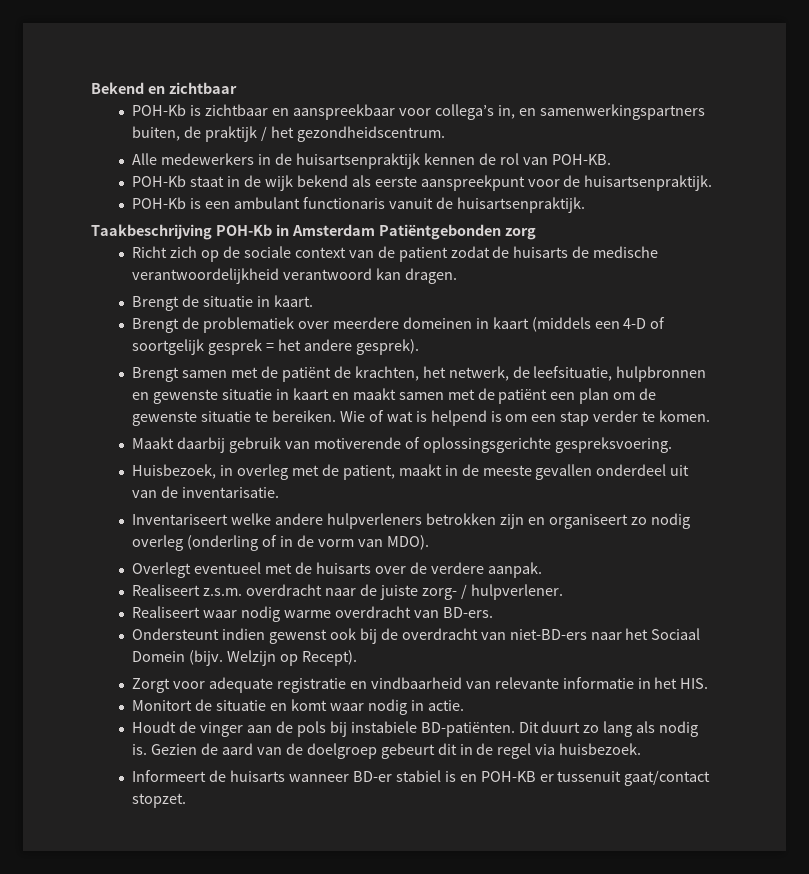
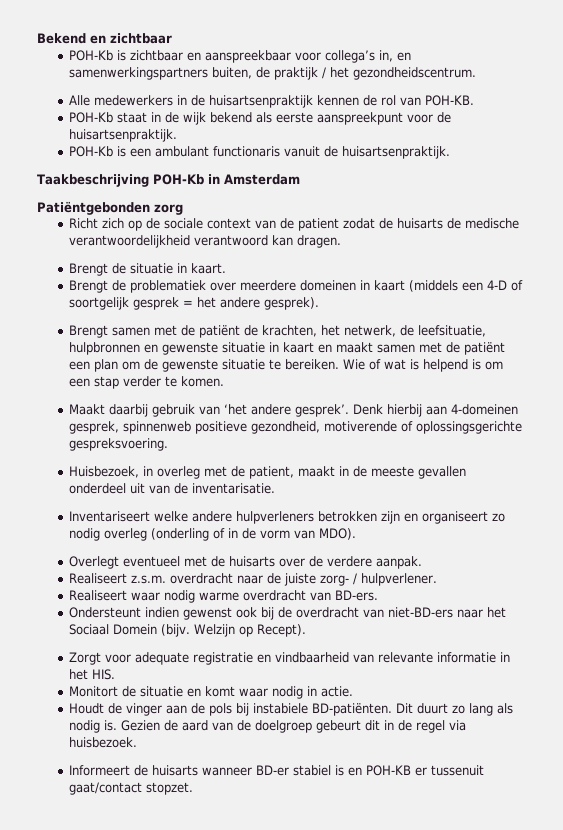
(375, 230) none -> (300, 179) //
(311, 445) none -> [224,404,519,417] [69,421,321,434] ‘het andere gesprek’. Denk hierbij aan 4-domeinen gesprek, spinnenweb positieve gezondheid,

